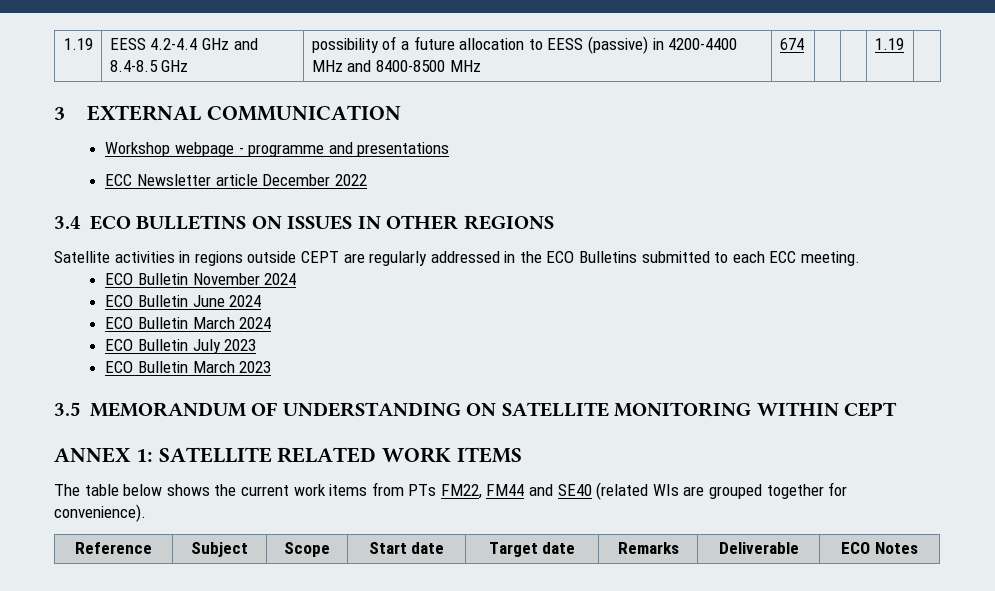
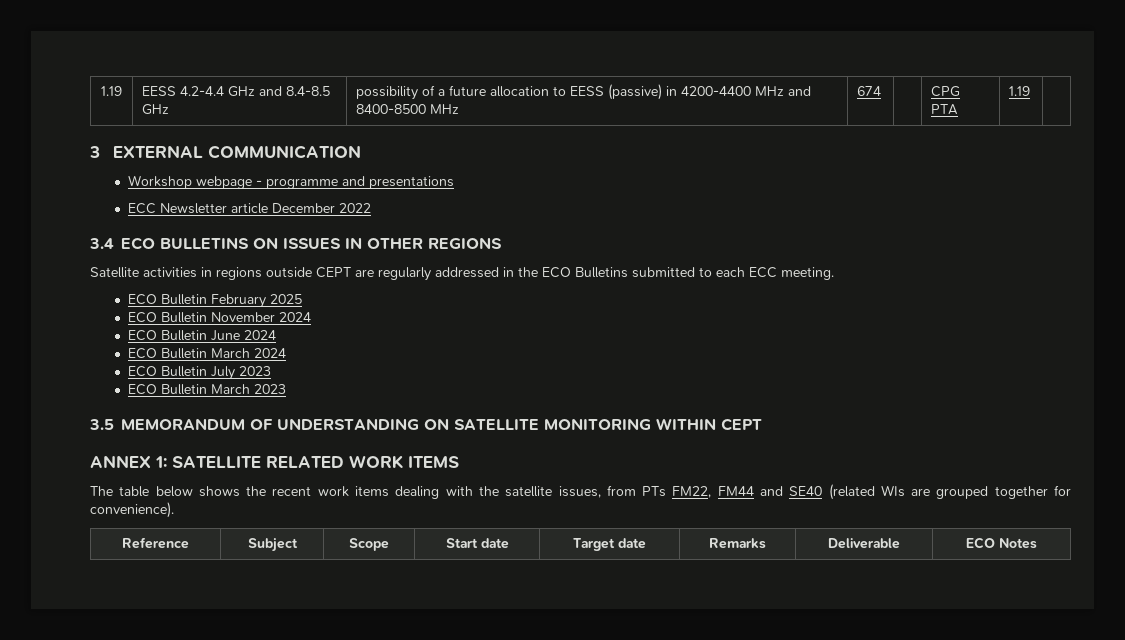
(804, 44) none -> [931,86,961,97] [931,104,959,115] CPG PTA
(861, 258) none -> [128,294,303,308] // ECO Bulletin February 2025
[240,485,289,496] current -> [272,486,312,496] recent
(368, 490) none -> [395,486,601,499] dealing with the satellite issues,

